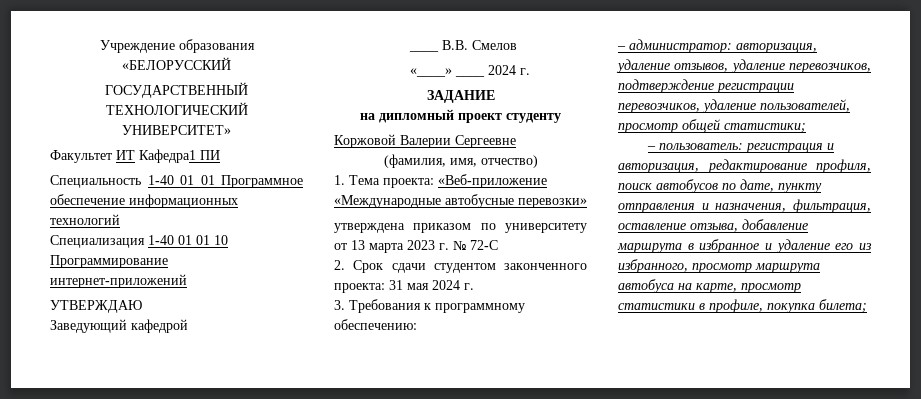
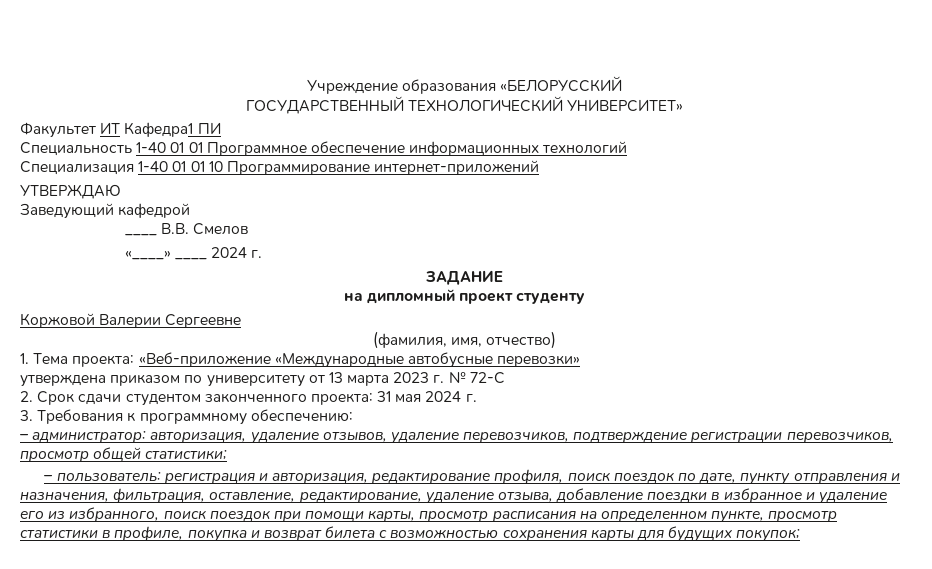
[702,99,850,113] удаление пользователей, -> (893, 437) none
[656,179,718,193] автобусов -> [613,472,675,484] поездок
[618,223,686,230] оставление -> [209,491,494,504] оставление, редактирование, удаление
[617,243,682,253] маршрута -> [647,491,708,503] поездки
[692,263,820,273] [618,279,737,293] просмотр маршрута автобуса на карте, -> [163,510,765,523] поиск поездок при помощи карты, просмотр расписания на определенном пункте,
[819,299,867,313] билета; -> [250,526,801,542] и возврат билета с возможностью сохранения карты для будущих покупок;

